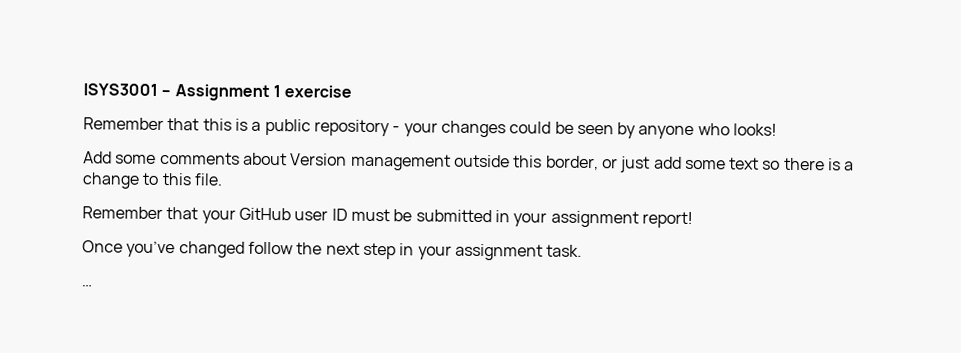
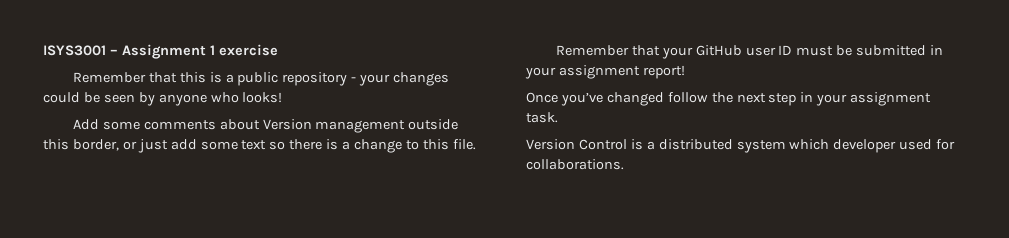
[81,284,92,287] … -> [526,139,956,153] [526,159,624,170] Version Control is a distributed system which developer used for collaborations.

